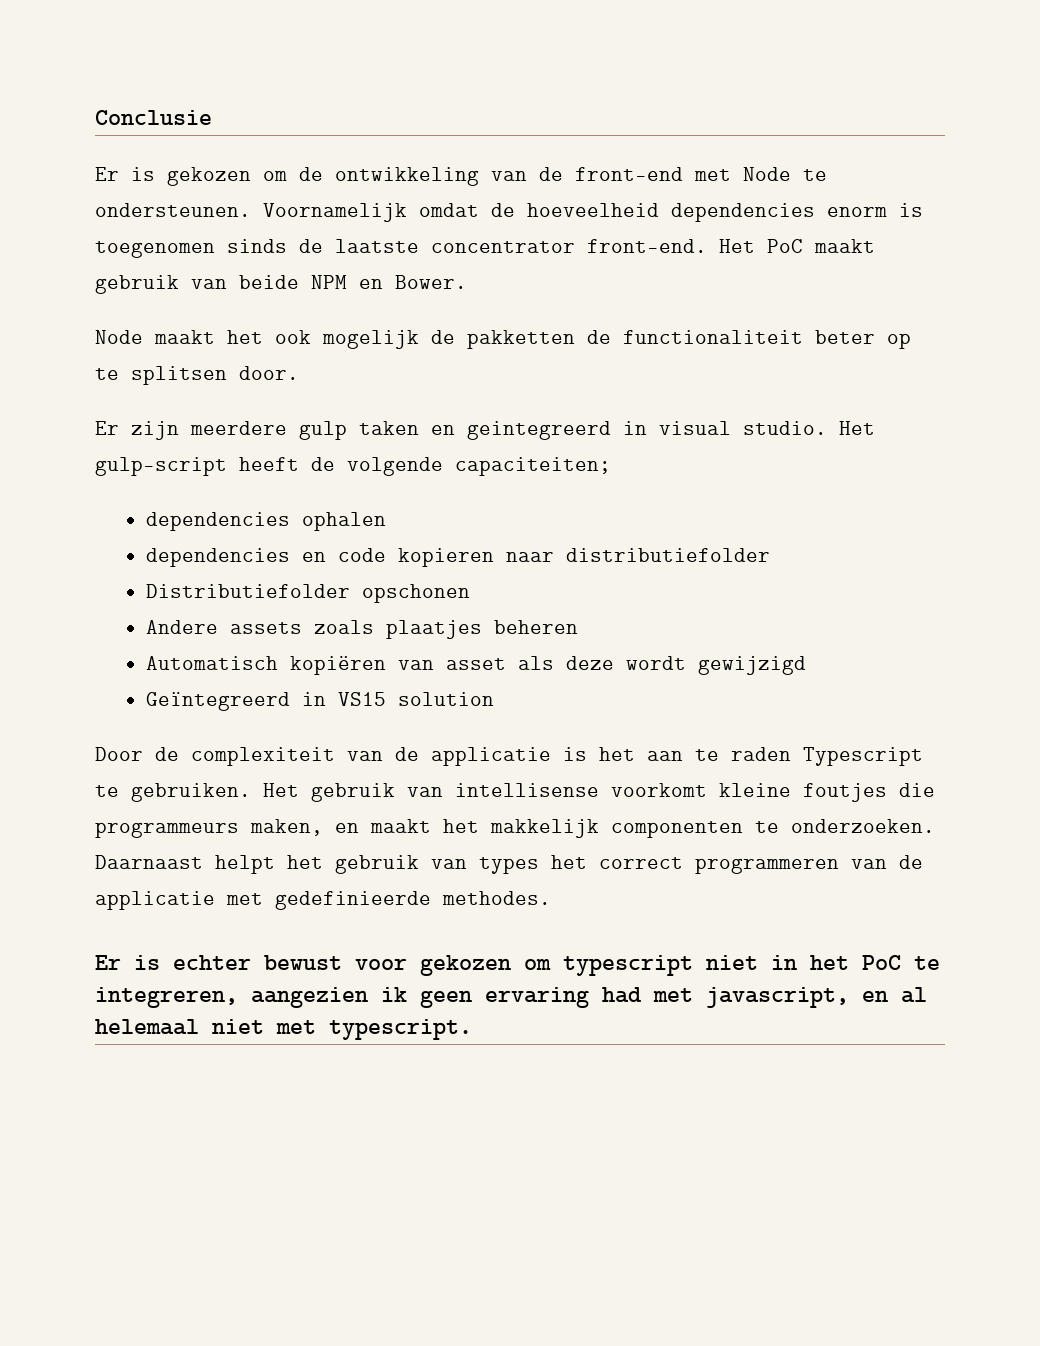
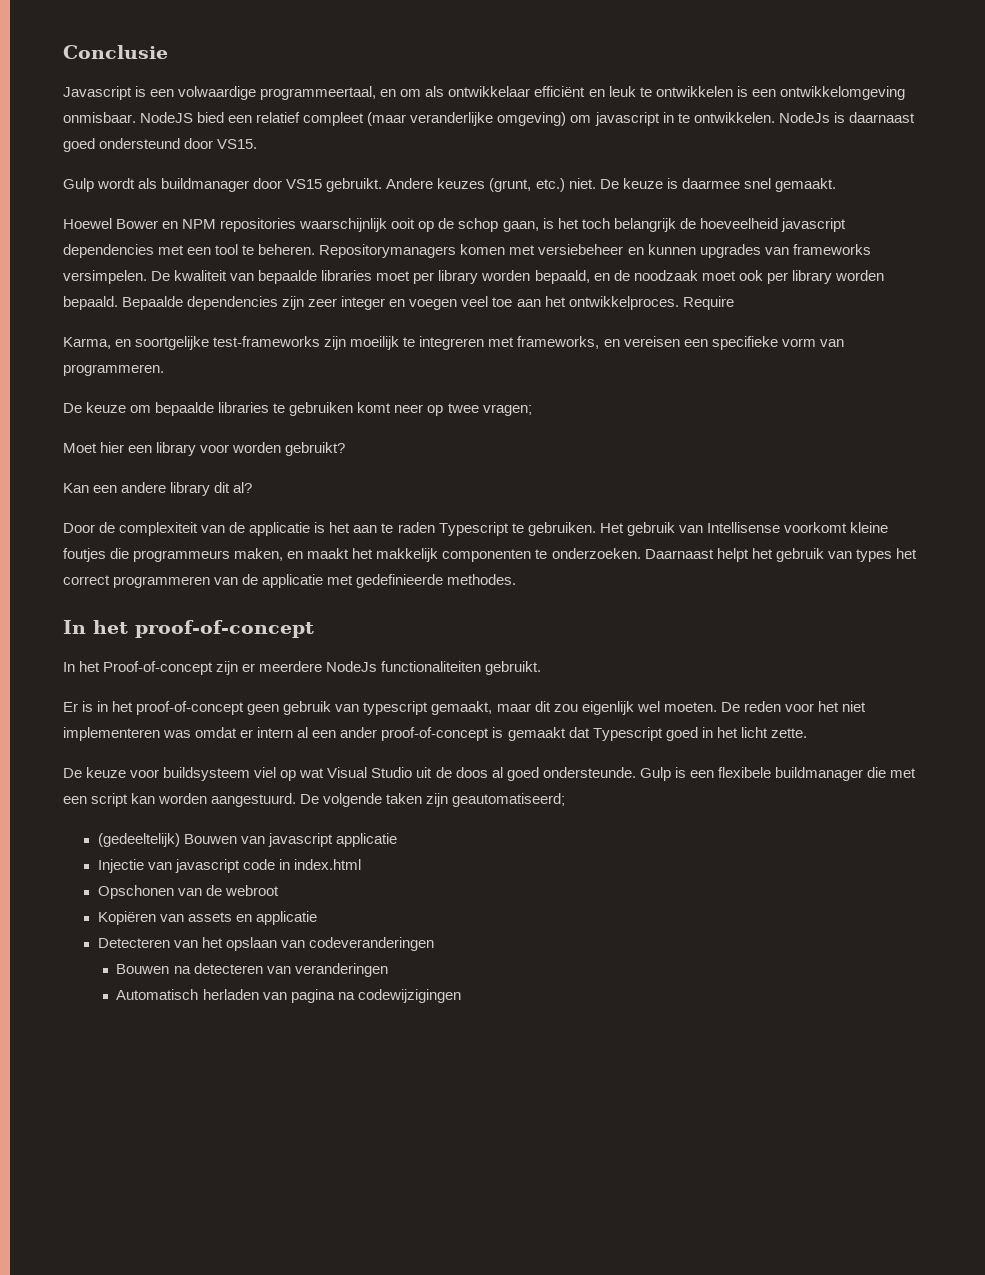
[95,167,827,186] [95,203,923,222] [95,239,875,258] [95,275,467,294] [95,330,911,349] [95,366,299,385] [95,421,875,440] [95,457,611,476] [145,512,386,531] [145,548,770,567] [145,584,470,603] [145,620,578,639] [145,656,806,675] [145,692,494,711] Er is gekozen om de ontwikkeling van de front-end met Node te ondersteunen. Voornamelijk omdat de hoeveelheid dependencies enorm is toegenomen sinds de laatste concentrator front-end. Het PoC maakt gebruik van beide NPM en Bower. // Node maakt het ook mogelijk de pakketten de functionaliteit beter op te splitsen door. // Er zijn meerdere gulp taken en geintegreerd in visual studio. Het gulp-script heeft de volgende capaciteiten; // dependencies ophalen // dependencies en code kopieren naar distributiefolder // Distributiefolder opschonen // Andere assets zoals plaatjes beheren // Automatisch kopiëren van asset als deze wordt gewijzigd // Geïntegreerd in VS15 solution -> [63,86,905,100] [63,112,915,126] [63,138,258,152] [63,178,836,192] [63,218,846,232] [63,244,871,258] [63,270,884,284] [63,296,734,310] [63,336,844,350] [63,364,164,376] [63,402,532,416] [63,442,346,456] [63,482,253,496] Javascript is een volwaardige programmeertaal, en om als ontwikkelaar efficiënt en leuk te ontwikkelen is een ontwikkelomgeving onmisbaar. NodeJS bied een relatief compleet (maar veranderlijke omgeving) om javascript in te ontwikkelen. NodeJs is daarnaast goed ondersteund door VS15. // Gulp wordt als buildmanager door VS15 gebruikt. Andere keuzes (grunt, etc.) niet. De keuze is daarmee snel gemaakt. // Hoewel Bower en NPM repositories waarschijnlijk ooit op de schop gaan, is het toch belangrijk de hoeveelheid javascript dependencies met een tool te beheren. Repositorymanagers komen met versiebeheer en kunnen upgrades van frameworks versimpelen. De kwaliteit van bepaalde libraries moet per library worden bepaald, en de noodzaak moet ook per library worden bepaald. Bepaalde dependencies zijn zeer integer en voegen veel toe aan het ontwikkelproces. Require // Karma, en soortgelijke test-frameworks zijn moeilijk te integreren met frameworks, en vereisen een specifieke vorm van programmeren. // De keuze om bepaalde libraries te gebruiken komt neer op twee vragen; // Moet hier een library voor worden gebruikt? // Kan een andere library dit al?
[455,783,599,797] intellisense -> [706,522,780,533] Intellisense
[95,955,940,976] [95,987,927,1008] [95,1019,472,1040] Er is echter bewust voor gekozen om typescript niet in het PoC te integreren, aangezien ik geen ervaring had met javascript, en al helemaal niet met typescript. -> [63,620,314,638] [63,661,542,675] [63,701,866,715] [63,727,807,741] [63,767,917,781] [63,793,566,807] [97,833,398,847] [97,859,362,873] [97,885,280,899] [97,911,318,925] [97,937,435,951] [116,963,388,977] [116,989,461,1003] In het proof-of-concept // In het Proof-of-concept zijn er meerdere NodeJs functionaliteiten gebruikt. // Er is in het proof-of-concept geen gebruik van typescript gemaakt, maar dit zou eigenlijk wel moeten. De reden voor het niet implementeren was omdat er intern al een ander proof-of-concept is gemaakt dat Typescript goed in het licht zette. // De keuze voor buildsysteem viel op wat Visual Studio uit de doos al goed ondersteunde. Gulp is een flexibele buildmanager die met een script kan worden aangestuurd. De volgende taken zijn geautomatiseerd; // (gedeeltelijk) Bouwen van javascript applicatie // Injectie van javascript code in index.html // Opschonen van de webroot // Kopiëren van assets en applicatie // Detecteren van het opslaan van codeveranderingen // Bouwen na detecteren van veranderingen // Automatisch herladen van pagina na codewijzigingen

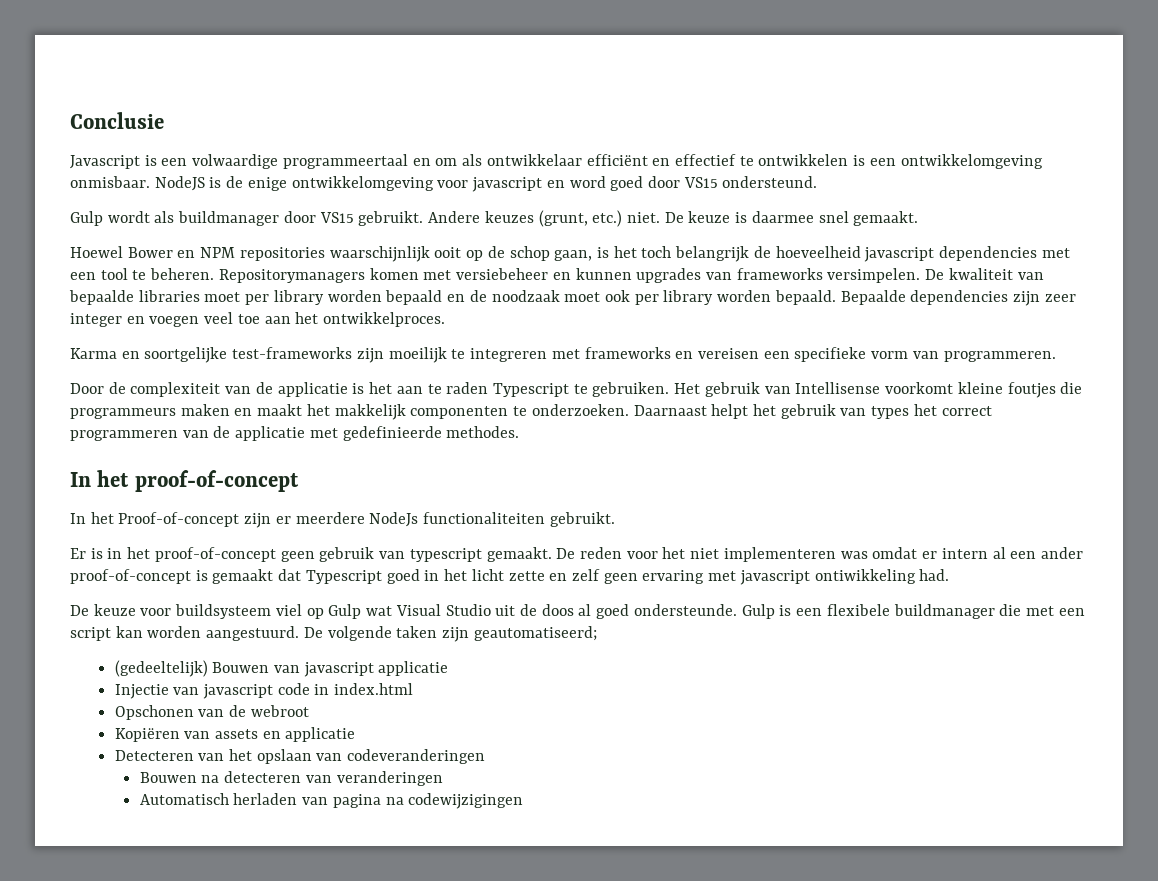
[260,86,377,100] programmeertaal, -> [282,154,408,169] programmeertaal
[608,86,636,97] leuk -> [674,154,736,166] effectief
[197,112,915,126] [63,138,258,152] bied een relatief compleet (maar veranderlijke omgeving) om javascript in te ontwikkelen. NodeJs is daarnaast goed ondersteund door VS15. -> [209,176,818,192] is de enige ontwikkelomgeving voor javascript en word goed door VS15 ondersteund.
[534,270,590,284] bepaald, -> [385,290,443,305] bepaald
[682,296,734,310] [63,337,111,349] Require // Karma, -> [70,348,117,359] // Karma
[517,336,600,349] frameworks, -> [584,347,671,359] frameworks
[63,402,532,416] [63,442,346,456] [63,482,253,496] // De keuze om bepaalde libraries te gebruiken komt neer op twee vragen; // Moet hier een library voor worden gebruikt? // Kan een andere library dit al? -> (1056, 356) none
[234,548,284,561] maken, -> [180,404,230,416] maken
[431,701,717,715] gemaakt, maar dit zou eigenlijk wel moeten. -> [486,547,552,562] gemaakt.
[770,728,807,738] zette. -> [508,569,950,585] zette en zelf geen ervaring met javascript ontiwikkeling had.
(297, 775) none -> [328,604,362,619] Gulp

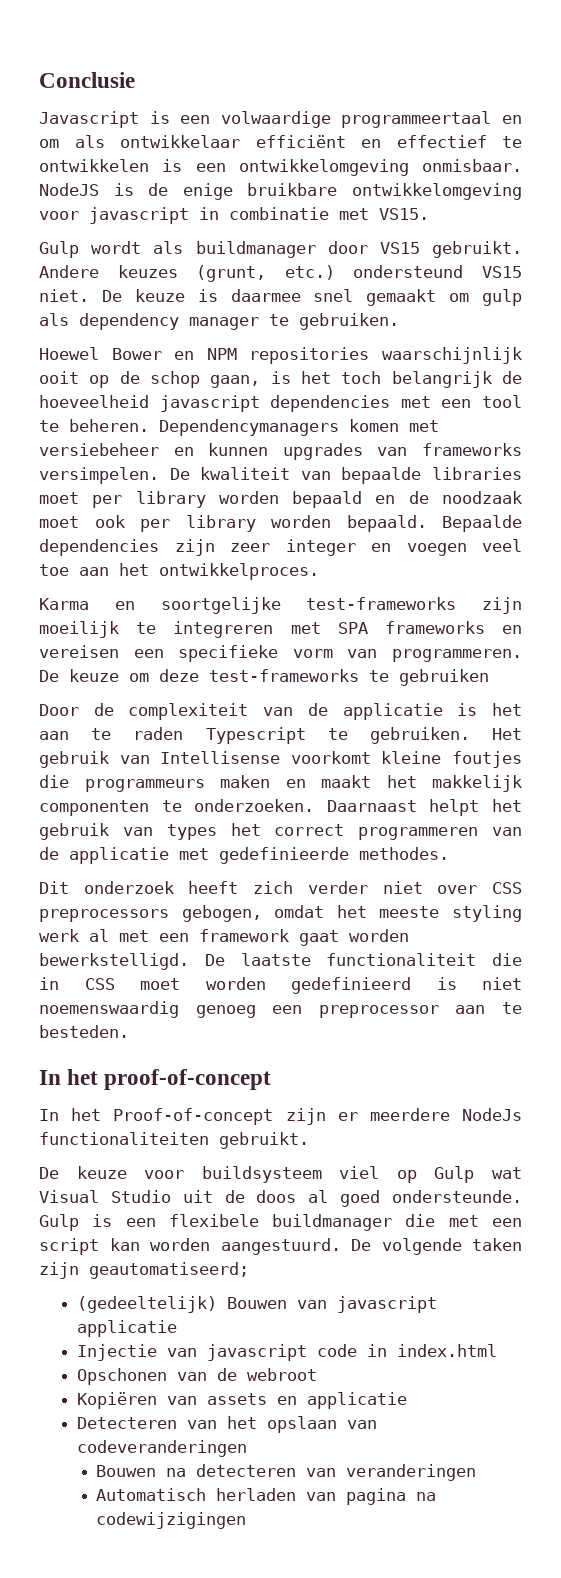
(287, 184) none -> [247,183,338,196] bruikbare
[546,176,818,191] en word goed door VS15 ondersteund. -> [199,207,429,220] in combinatie met VS15.
(623, 218) none -> [353,265,522,278] ondersteund VS15
[853,211,919,226] gemaakt. -> [366,289,522,306] [39,313,399,330] gemaakt om gulp als dependency manager te gebruiken.
[218,269,365,283] Repositorymanagers -> [159,419,339,436] Dependencymanagers
(580, 354) none -> [337,622,368,634] SPA
(1056, 356) none -> [39,669,489,686] De keuze om deze test-frameworks te gebruiken
(520, 432) none -> [39,881,522,894] [39,905,522,922] [39,929,409,946] [39,953,522,970] [39,977,522,994] [39,1001,522,1018] [39,1025,129,1038] // Dit onderzoek heeft zich verder niet over CSS preprocessors gebogen, omdat het meeste styling werk al met een framework gaat worden bewerkstelligd. De laatste functionaliteit die in CSS moet worden gedefinieerd is niet noemenswaardig genoeg een preprocessor aan te besteden.
[70,547,1083,562] [70,569,950,585] // Er is in het proof-of-concept geen gebruik van typescript gemaakt. De reden voor het niet implementeren was omdat er intern al een ander proof-of-concept is gemaakt dat Typescript goed in het licht zette en zelf geen ervaring met javascript ontiwikkeling had. -> (309, 1140) none

